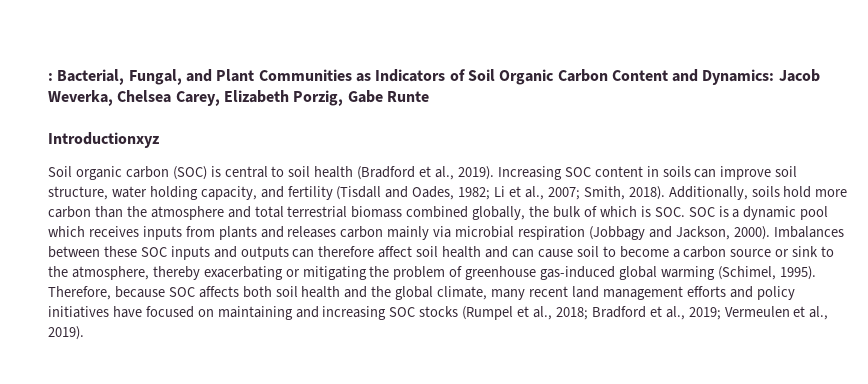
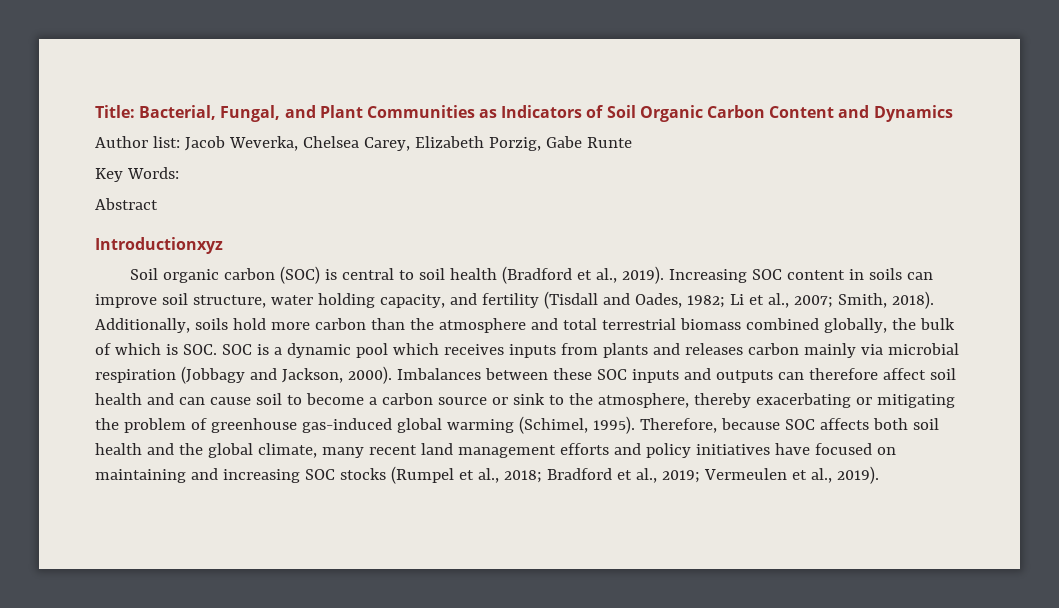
[48,73,53,81] : -> [95,105,135,118] Title:
[702,69,775,85] Dynamics: -> [873,105,953,122] [95,136,180,148] Dynamics // Author list:
(429, 96) none -> [95,167,179,182] [95,198,158,210] // Key Words: // Abstract

